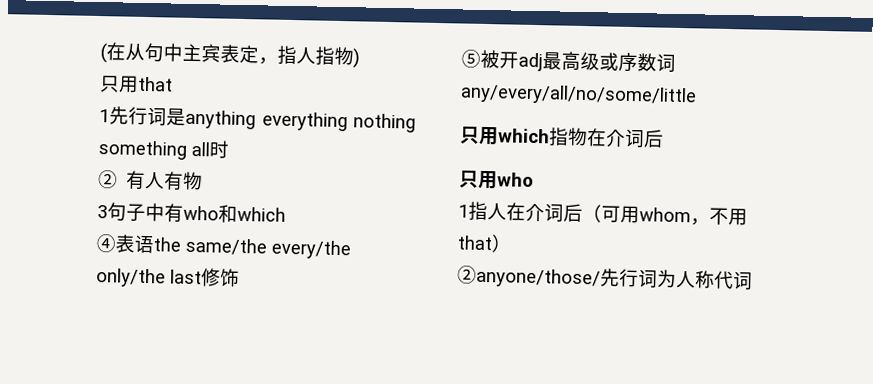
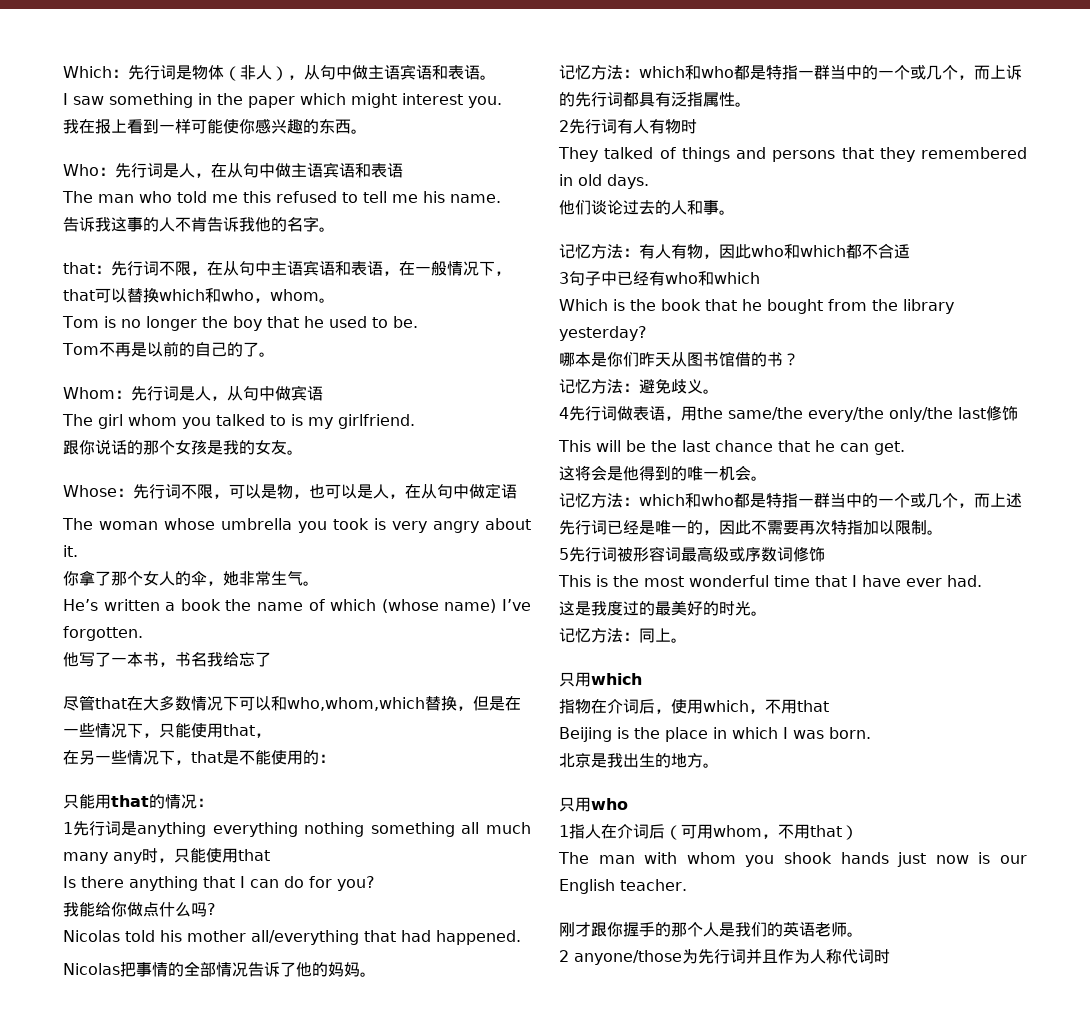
[100,42,360,69] [99,75,173,93] (在从句中主宾表定，指人指物) // 只用that -> [63,64,496,81] [63,93,502,108] [63,118,367,134] [63,162,403,178] [62,191,501,203] [63,216,335,232] [63,260,511,276] [63,288,335,303] [62,316,418,331] [62,341,275,357] [63,385,323,401] [62,414,415,429] [63,439,303,455] [63,483,517,499] [62,518,531,533] [63,545,78,557] [63,570,319,586] [63,599,531,613] [63,626,143,641] [63,651,271,667] [63,695,521,711] [63,723,271,738] [63,750,335,765] [63,794,213,809] Which：先行词是物体（非人），从句中做主语宾语和表语。 // I saw something in the paper which might interest you. // 我在报上看到一样可能使你感兴趣的东西。 // Who：先行词是人，在从句中做主语宾语和表语 // The man who told me this refused to tell me his name. // 告诉我这事的人不肯告诉我他的名字。 // that：先行词不限，在从句中主语宾语和表语，在一般情况下，that可以替换which和who，whom。 // Tom is no longer the boy that he used to be. // Tom不再是以前的自己的了。 // Whom：先行词是人，从句中做宾语 // The girl whom you talked to is my girlfriend. // 跟你说话的那个女孩是我的女友。 // Whose：先行词不限，可以是物，也可以是人，在从句中做定语 // The woman whose umbrella you took is very angry about it. // 你拿了那个女人的伞，她非常生气。 // He’s written a book the name of which (whose name) I’ve forgotten. // 他写了一本书，书名我给忘了 // 尽管that在大多数情况下可以和who,whom,which替换，但是在一些情况下，只能使用that， // 在另一些情况下，that是不能使用的： // 只能用that的情况：
[209,140,230,159] [98,170,204,191] 时 // ②有人有物 -> [486,822,531,834] [63,848,270,864] [63,876,375,891] [63,901,216,917] [63,930,521,945] [63,961,376,977] [559,65,1022,80] [559,92,751,107] [559,119,697,134] [558,147,1027,162] [559,174,649,189] [559,200,735,215] [559,243,910,259] much many any时，只能使用that // Is there anything that I can do for you? // 我能给你做点什么吗? // Nicolas told his mother all/everything that had happened. // Nicolas把事情的全部情况告诉了他的妈妈。 // 记忆方法：which和who都是特指一群当中的一个或几个，而上诉的先行词都具有泛指属性。 // 2先行词有人有物时 // They talked of things and persons that they remembered in old days. // 他们谈论过去的人和事。 // 记忆方法：有人有物，因此who和which都不合适
(165, 212) none -> [617,271,649,286] 已经
[96,234,155,254] ④表语 -> [559,299,954,314] [559,326,647,341] [559,352,799,367] [559,379,719,394] [559,406,697,421] Which is the book that he bought from the library yesterday? // 哪本是你们昨天从图书馆借的书？ // 记忆方法：避免歧义。 // 4先行词做表语，用
[461,49,676,73] [460,83,697,107] ⑤被开adj最高级或序数词any/every/all/no/some/little -> [558,440,905,455] [559,465,767,481] [559,493,1022,508] [559,519,943,535] [559,546,825,562] [558,575,982,587] [559,601,767,616] [559,628,687,643] This will be the last chance that he can get. // 这将会是他得到的唯一机会。 // 记忆方法：which和who都是特指一群当中的一个或几个，而上述先行词已经是唯一的，因此不需要再次特指加以限制。 // 5先行词被形容词最高级或序数词修饰 // This is the most wonderful time that I have ever had. // 这是我度过的最美好的时光。 // 记忆方法：同上。
(550, 136) none -> (642, 679) //
(664, 138) none -> [655,699,829,714] [559,727,871,742] [559,753,719,768] ，使用which，不用that // Beijing is the place in which I was born. // 北京是我出生的地方。
[457,265,658,289] ②anyone/those/先行词 -> [558,852,1027,867] [559,879,687,894] [559,922,863,937] [559,948,794,965] The man with whom you shook hands just now is our English teacher. // 刚才跟你握手的那个人是我们的英语老师。 // 2 anyone/those为先行词并且作
(753, 280) none -> [874,949,890,964] 时

